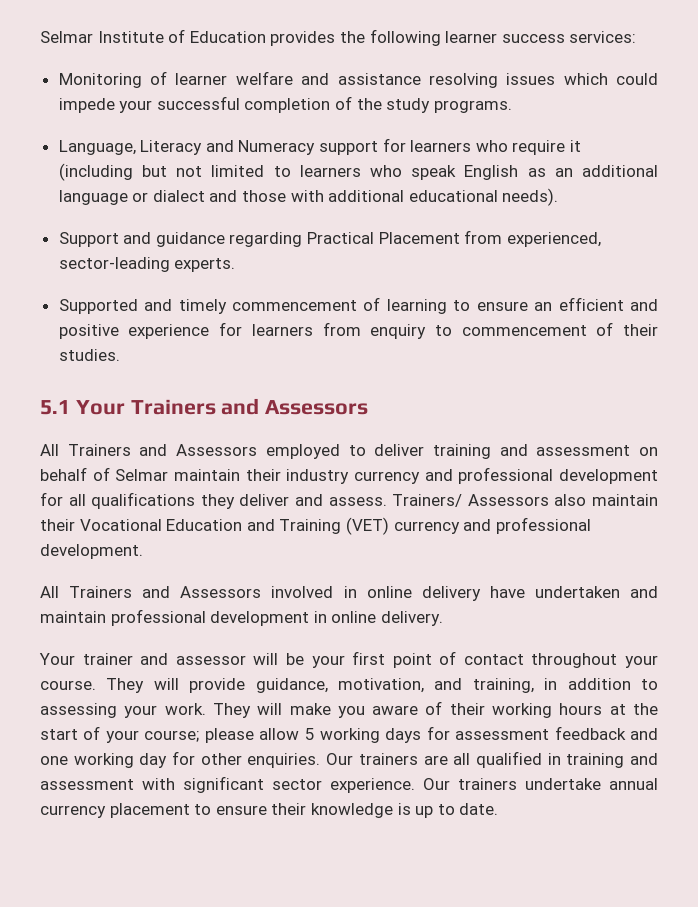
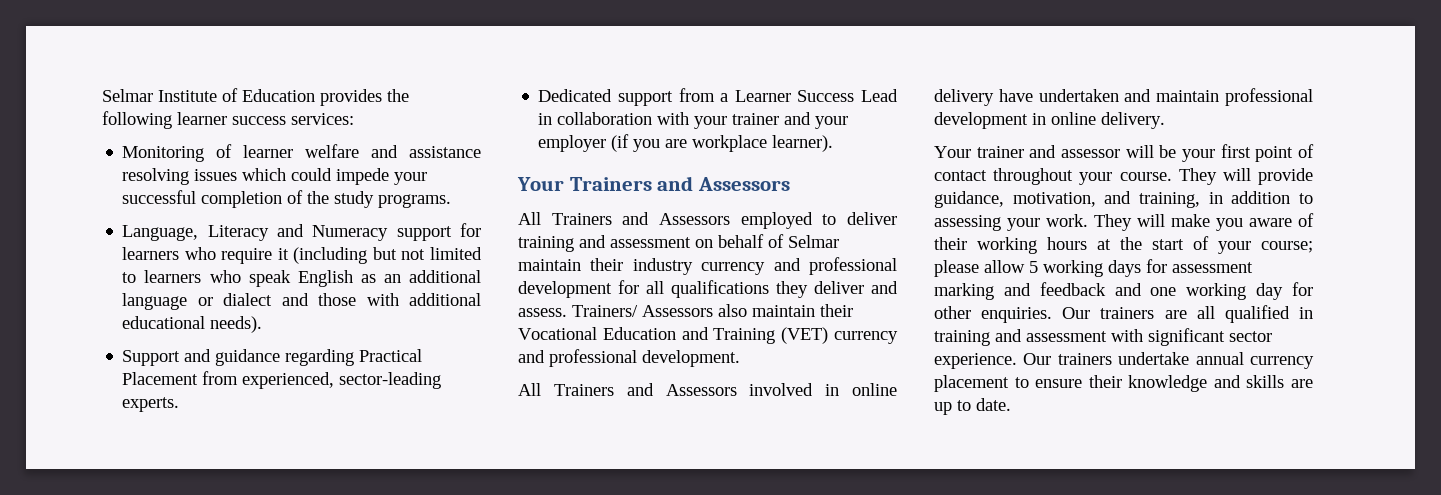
[58,297,658,314] [58,322,658,339] [58,349,120,361] [40,400,70,415] Supported and timely commencement of learning to ensure an efficient and positive experience for learners from enquiry to commencement of their studies. // 5.1 -> [538,88,898,106] [538,112,849,129] [538,134,834,152] Dedicated support from a Learner Success Lead in collaboration with your trainer and your employer (if you are workplace learner). //
(550, 734) none -> [934,283,1031,300] marking and
[397,803,411,815] is -> [1213,375,1313,388] and skills are

